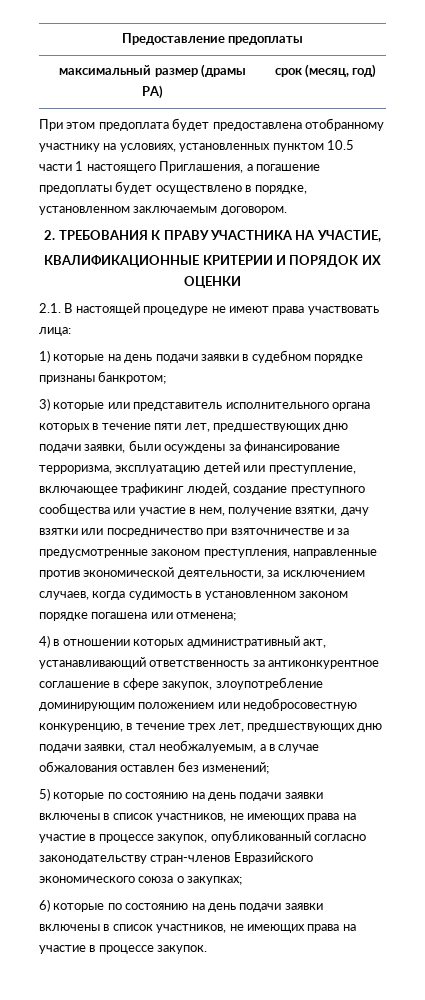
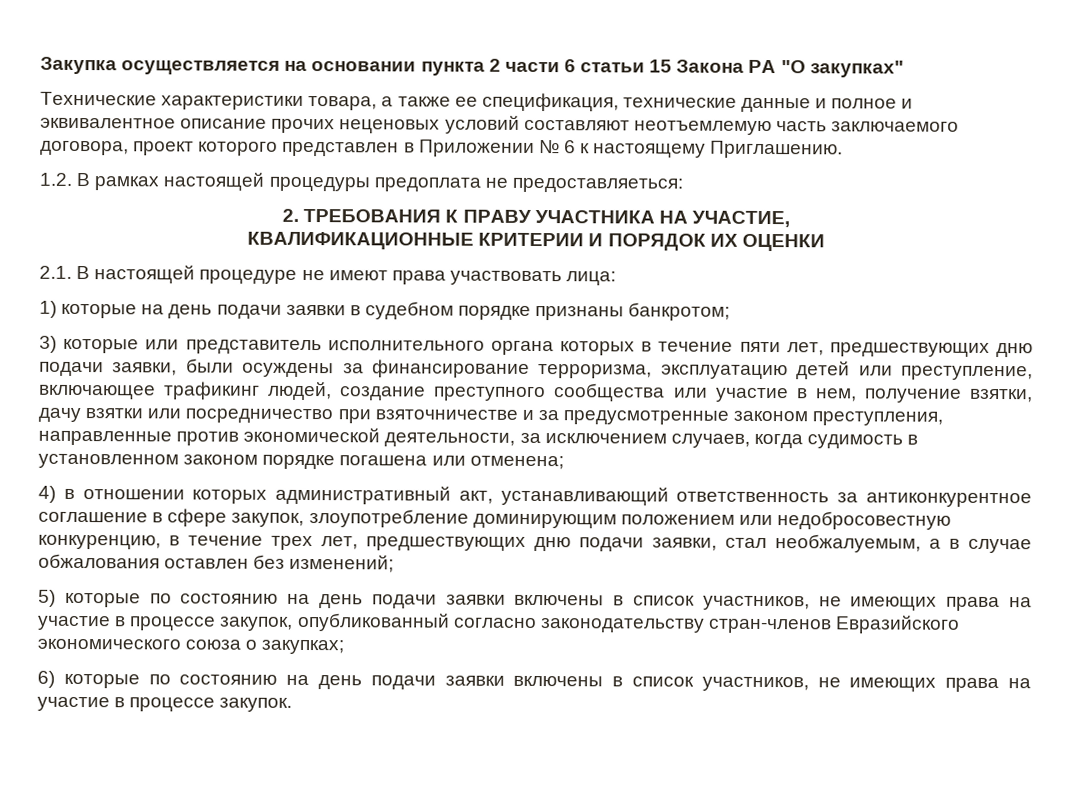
[121,33,304,45] [59,64,246,78] [142,85,163,99] [274,64,377,78] [39,118,384,131] [39,140,354,152] [39,161,320,173] [39,181,307,194] [39,206,287,215] Предоставление предоплаты // максимальный размер (драмы РА) | срок (месяц, год) // При этом предоплата будет предоставлена отобранному участнику на условиях, установленных пунктом 10.5 части 1 настоящего Приглашения, а погашение предоплаты будет осуществлено в порядке, установленном заключаемым договором. -> [40,56,904,78] [40,91,914,113] [40,115,960,136] [40,139,844,159] [39,172,683,193] Закупка осуществляется на основании пункта 2 части 6 статьи 15 Закона РА "О закупках" // Технические характеристики товара, а также ее спецификация, технические данные и полное и эквивалентное описание прочих неценовых условий составляют неотъемлемую часть заключаемого договора, проект которого представлен в Приложении № 6 к настоящему Приглашению. // 1.2. В рамках настоящей процедуры предоплатa не предоставляеться:

